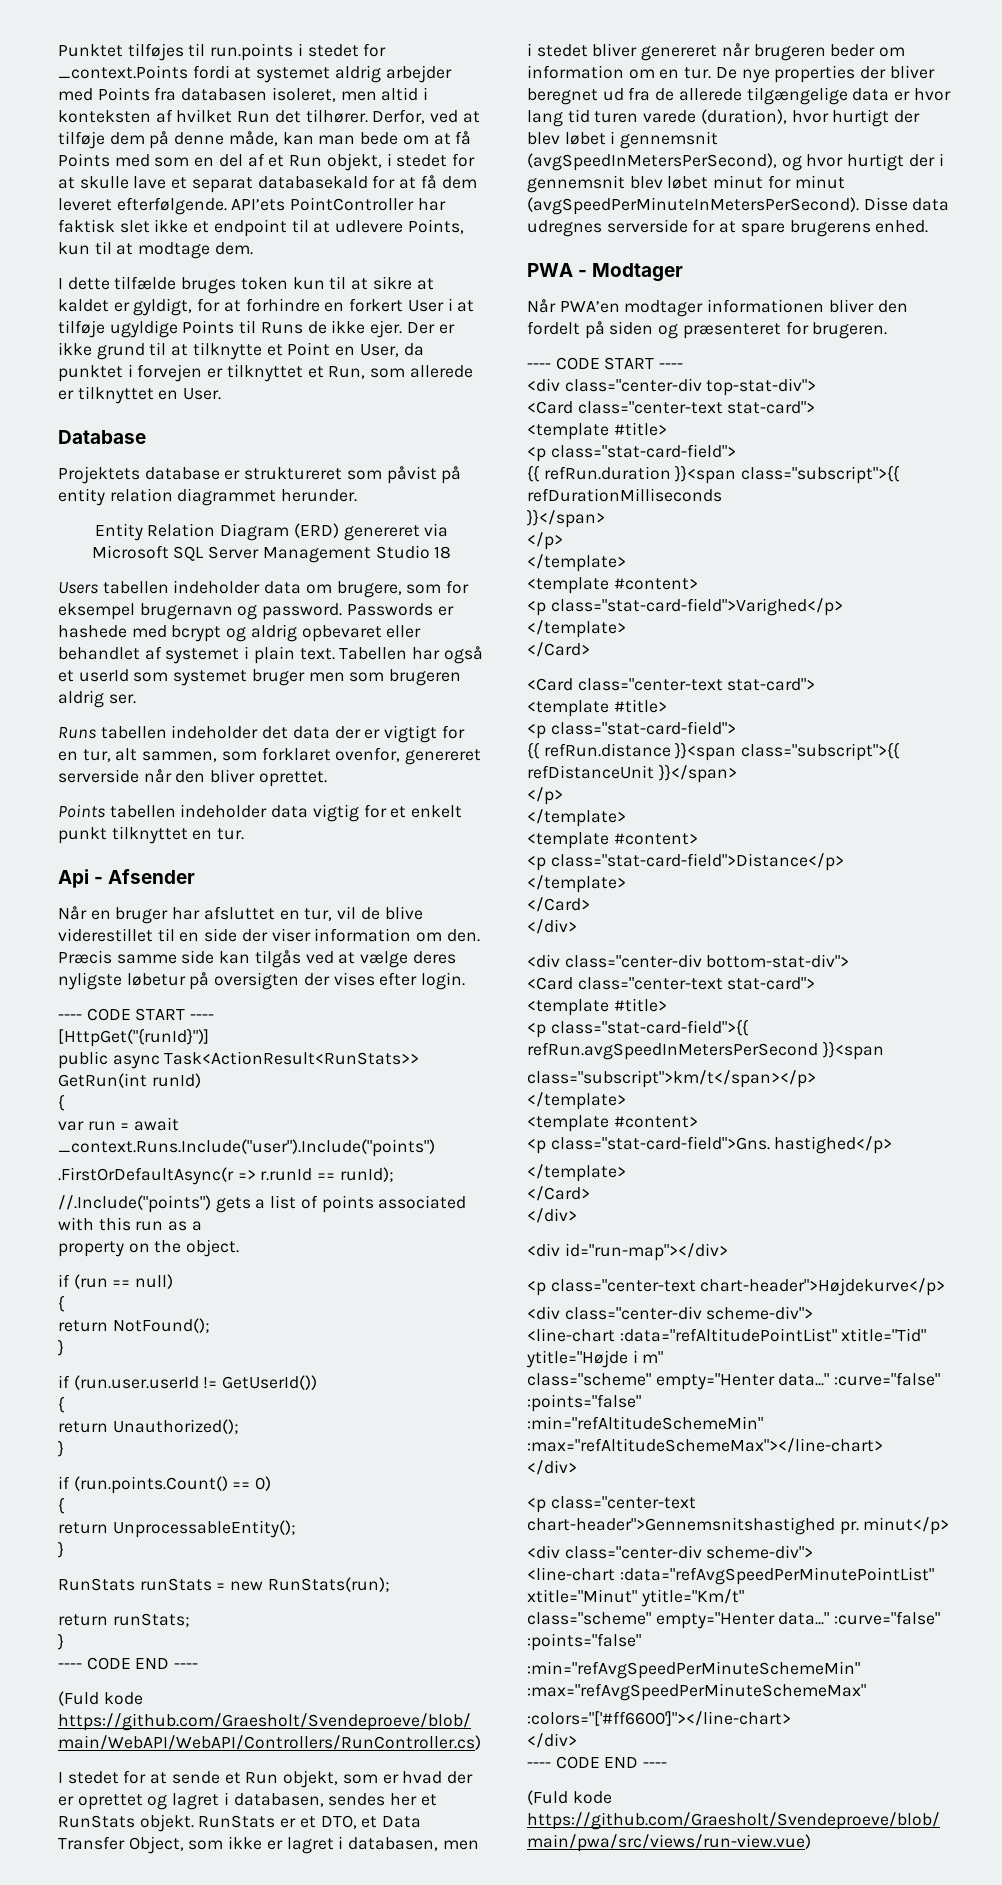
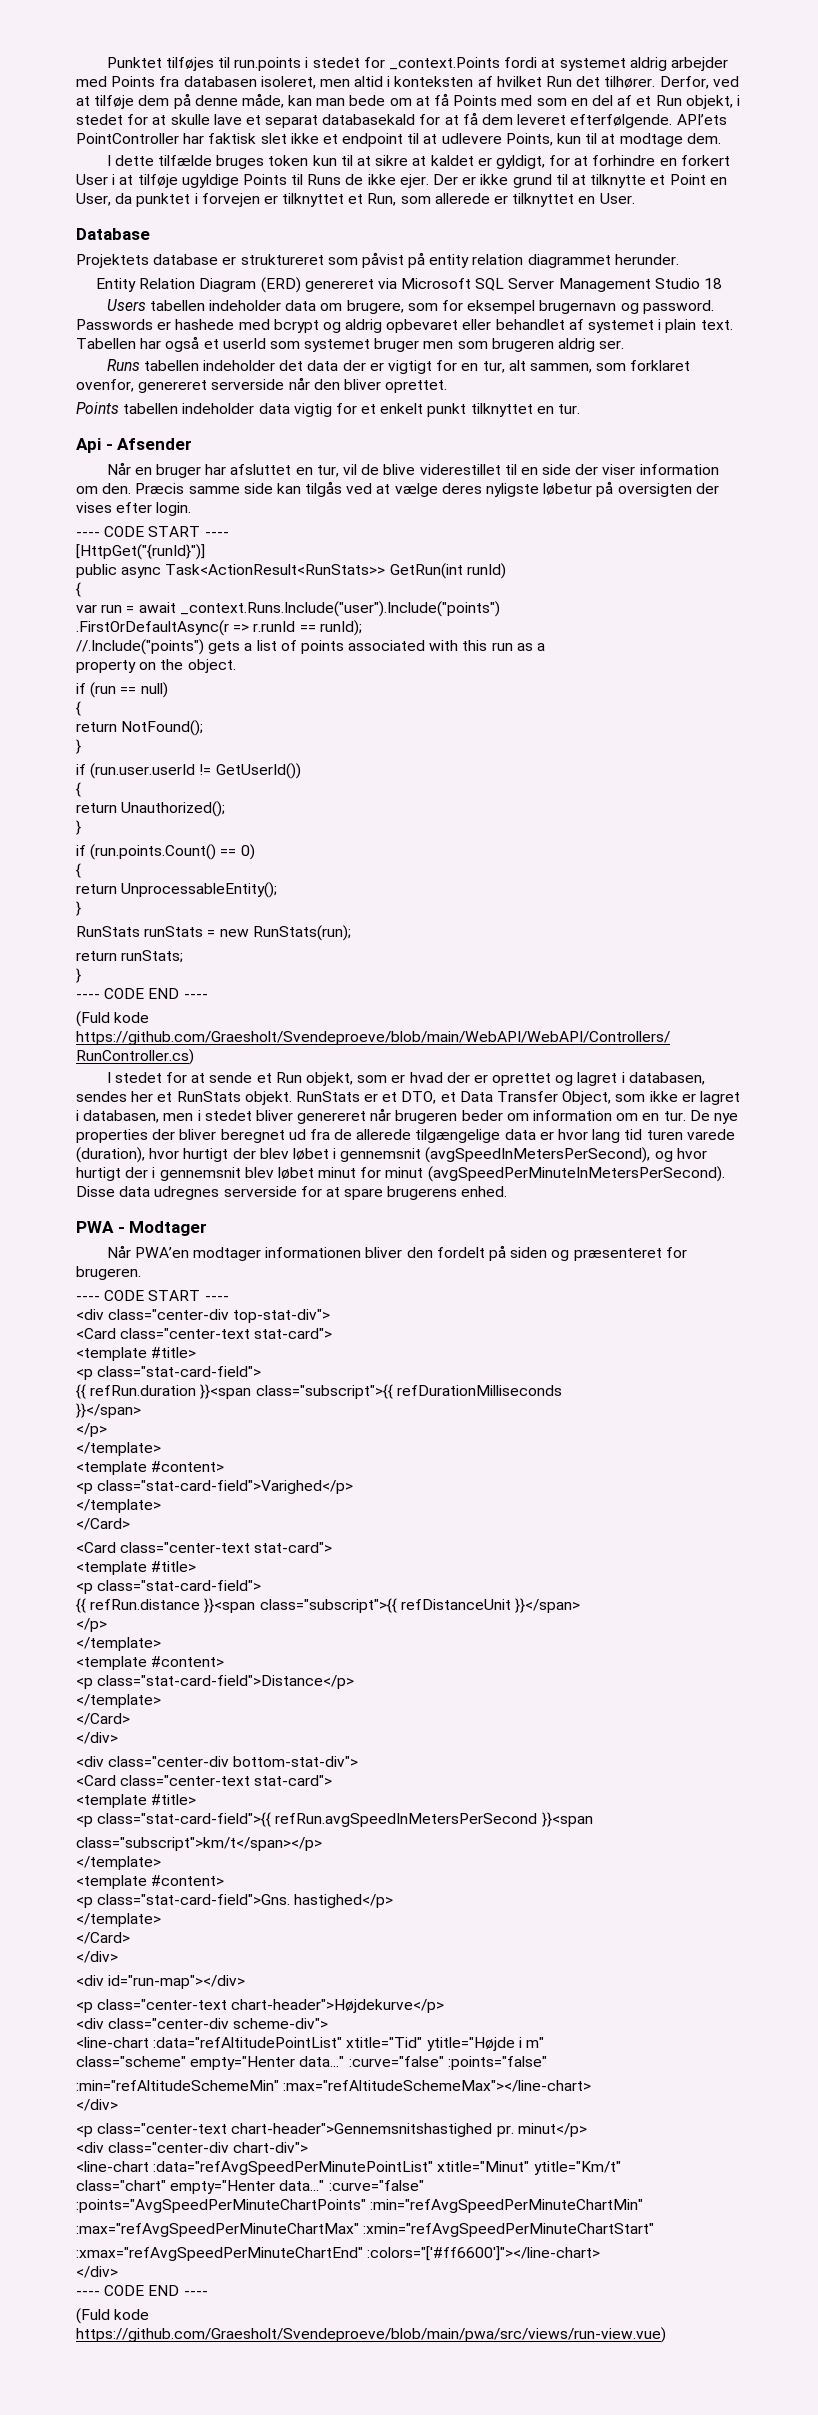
[706,1545,814,1559] scheme-div"> -> [233,2142,309,2153] chart-div">
[527,1611,941,1629] [527,1633,641,1651] [527,1661,860,1679] [527,1683,866,1701] class="scheme" empty="Henter data..." :curve="false" :points="false" // :min="refAvgSpeedPerMinuteSchemeMin" :max="refAvgSpeedPerMinuteSchemeMax" // -> [76,2180,424,2194] [76,2199,644,2213] [76,2223,655,2237] [76,2247,363,2261] class="chart" empty="Henter data..." :curve="false" // :points="AvgSpeedPerMinuteChartPoints" :min="refAvgSpeedPerMinuteChartMin" // :max="refAvgSpeedPerMinuteChartMax" :xmin="refAvgSpeedPerMinuteChartStart" // :xmax="refAvgSpeedPerMinuteChartEnd"

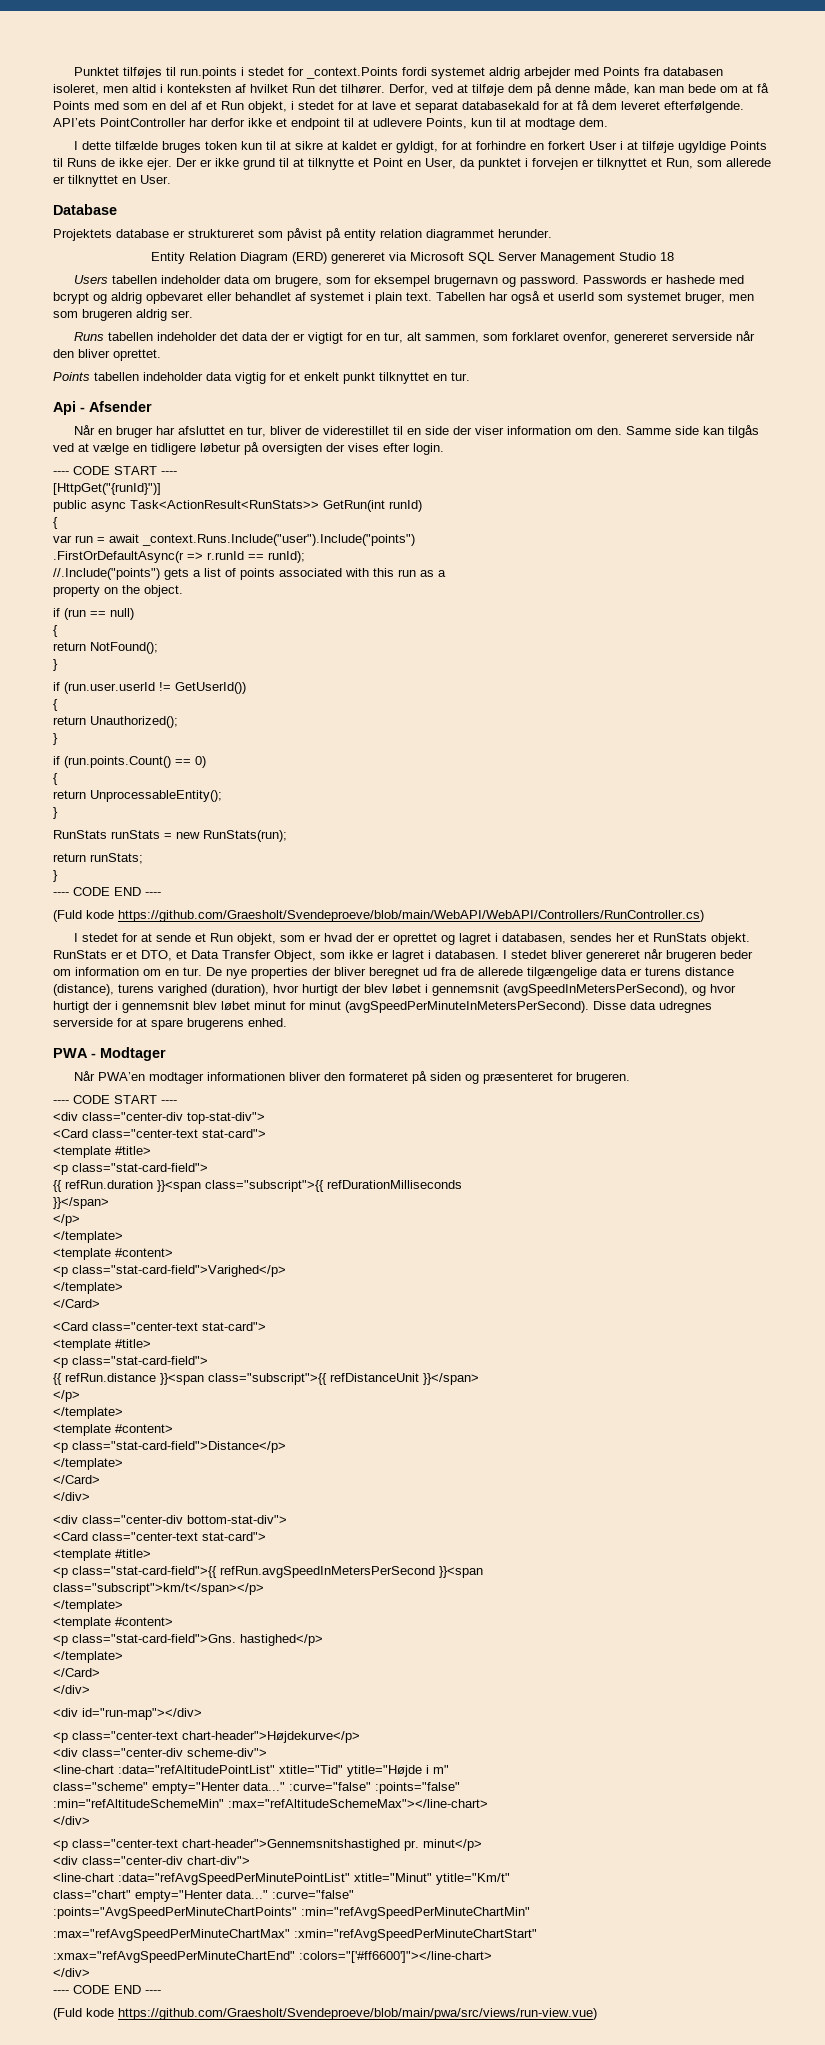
[541,58,556,68] at -> (428, 71) none
[170,114,210,125] skulle -> (368, 105) none
[208,133,287,144] faktisk slet -> [211,118,245,127] derfor
[374,338,420,352] bruger -> [685,292,725,304] bruger,
[342,464,416,475] vil de blive -> [270,426,320,435] bliver de
[135,483,240,494] Præcis samme -> [626,426,672,435] Samme
[441,483,540,497] deres nyligste -> [133,443,196,455] en tidligere
[83,1110,201,1123] databasen, men i -> [435,950,507,959] databasen. I
[558,1129,735,1143] hvor lang tid turen varede -> [645,967,734,976] [53,984,207,996] turens distance (distance), turens varighed
[436,1247,485,1258] fordelt -> [349,1072,409,1081] formateret

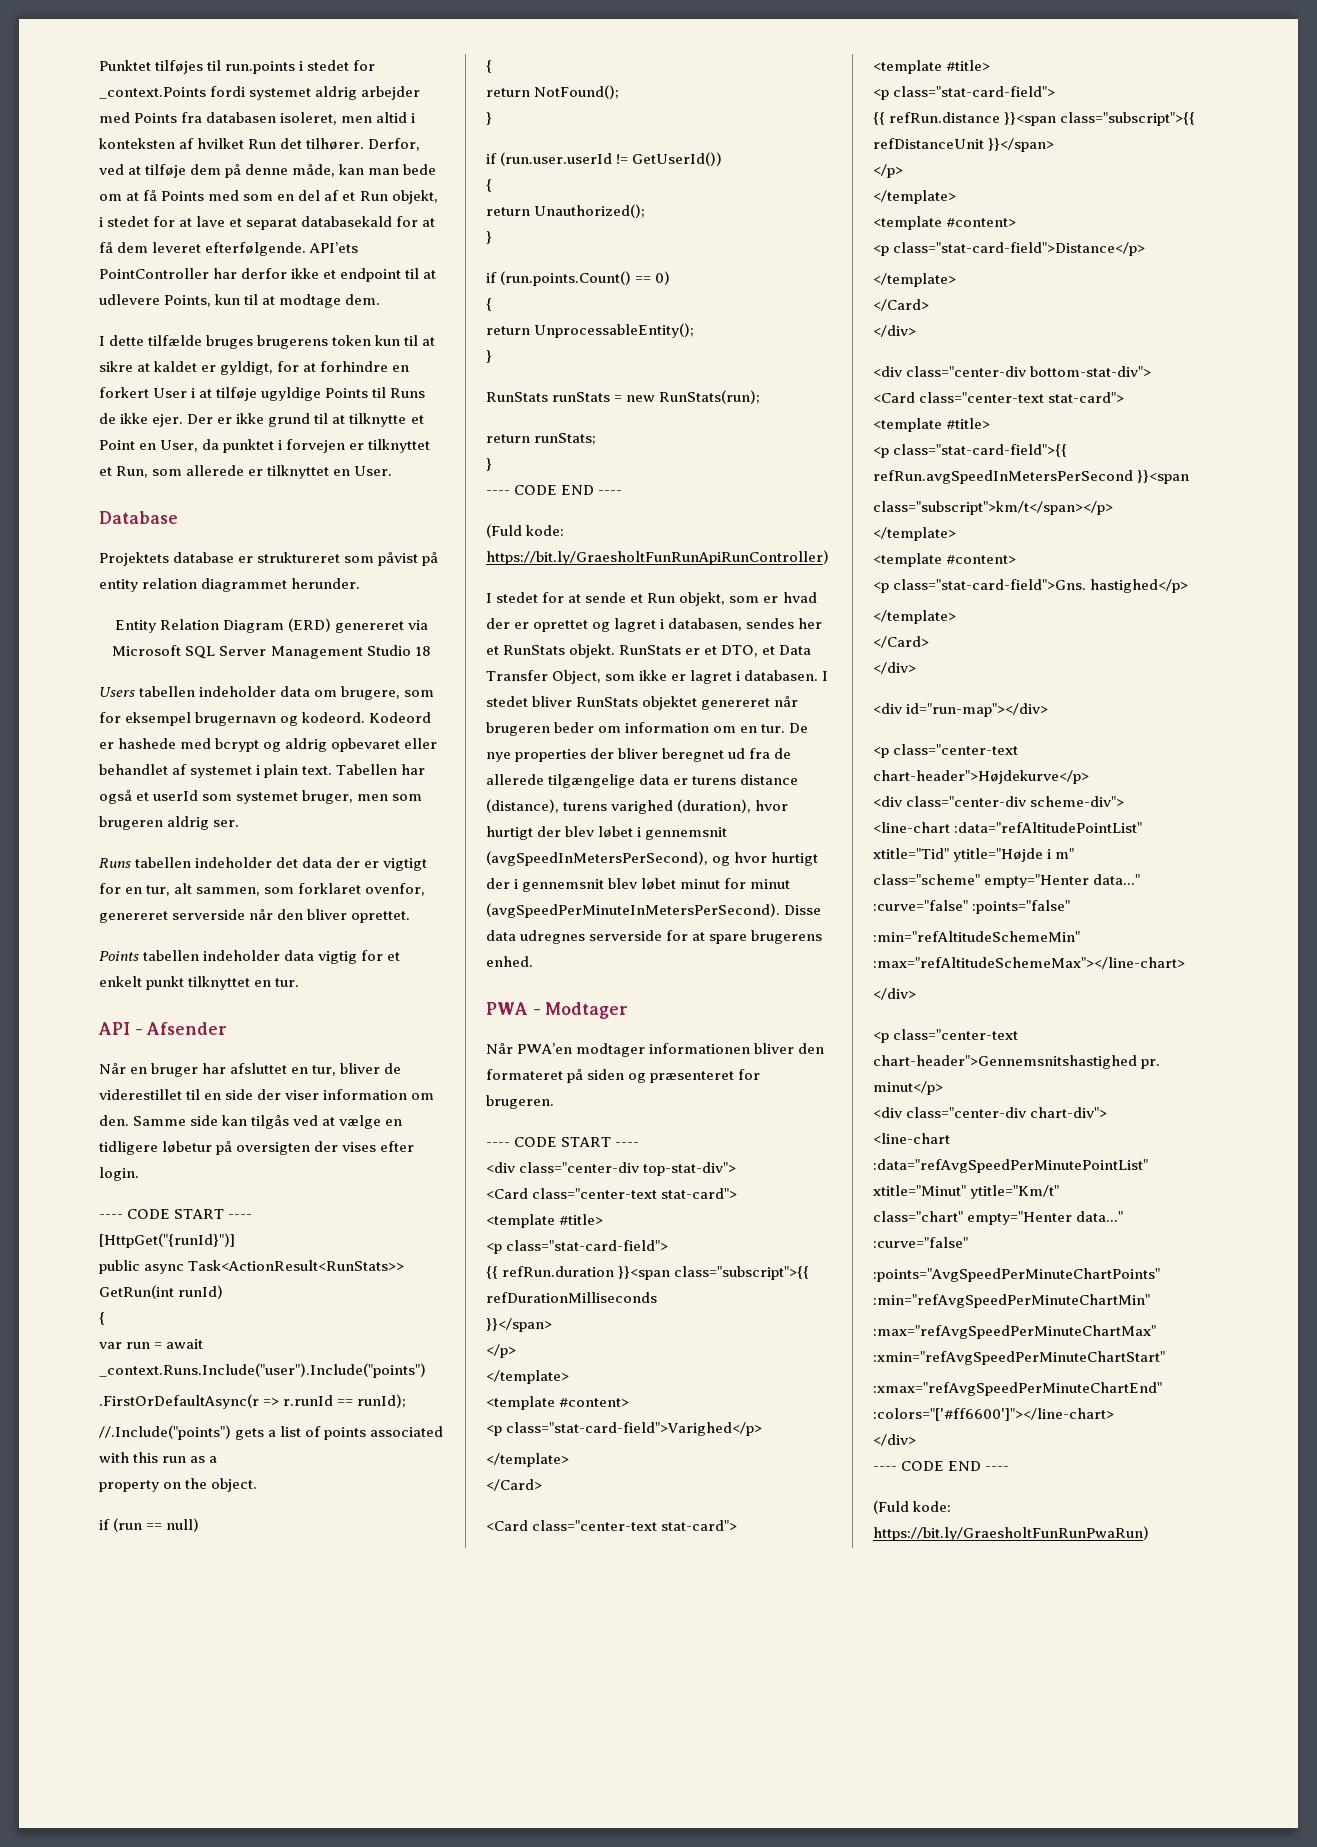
(202, 147) none -> [257,335,329,349] brugerens
[520,275,648,287] password. Passwords -> [302,712,432,723] kodeord. Kodeord
[53,401,76,415] Api -> [98,1022,130,1035] API
[86,910,704,922] kode https://github.com/Graesholt/Svendeproeve/blob/main/WebAPI/WebAPI/Controllers/RunController.cs) -> [526,525,565,536] [486,550,829,565] kode: https://bit.ly/GraesholtFunRunApiRunController)
(583, 954) none -> [576,696,698,710] RunStats objektet
[86,2008,597,2020] kode https://github.com/Graesholt/Svendeproeve/blob/main/pwa/src/views/run-view.vue) -> [913,1501,952,1512] [873,1526,1149,1541] kode: https://bit.ly/GraesholtFunRunPwaRun)

